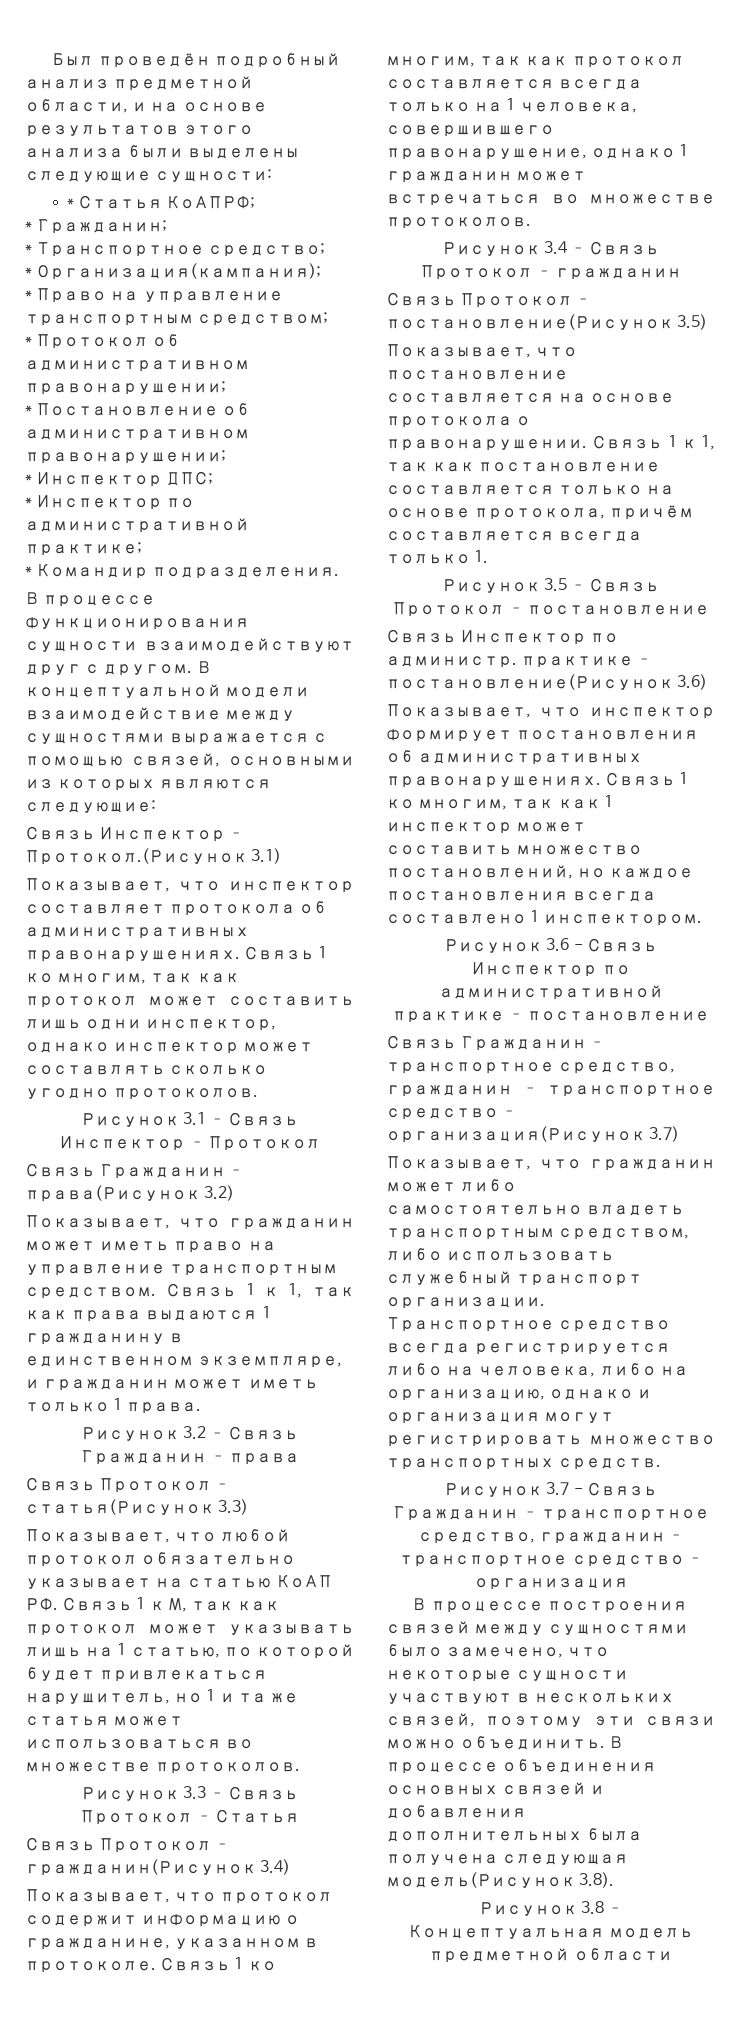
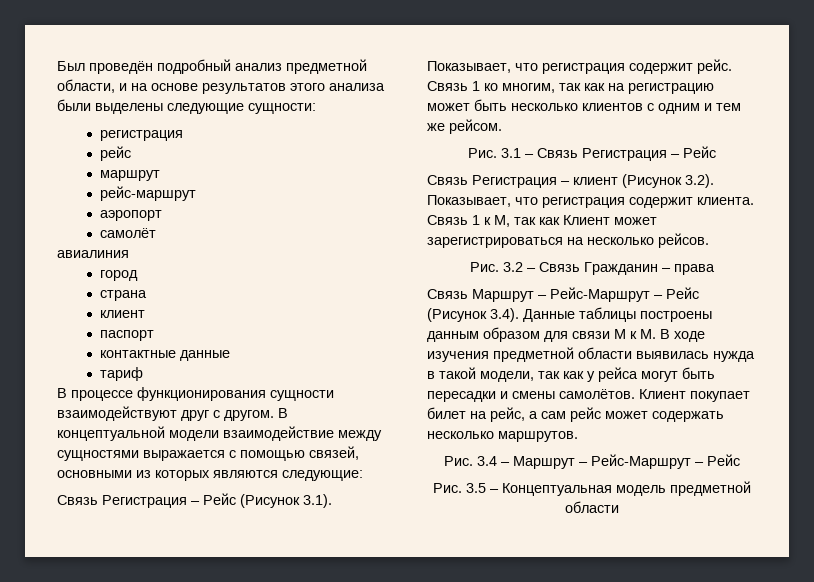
[67,195,256,209] [25,219,168,234] [25,242,326,257] [25,263,322,280] [25,288,283,303] [25,312,329,326] [25,334,181,349] [25,360,249,372] [25,381,226,395] [25,403,251,416] [25,429,249,441] [25,450,226,464] [25,471,214,487] [25,495,195,510] [25,518,249,533] [25,542,142,556] [25,564,340,579] * Статья КоАПРФ; // * Гражданин; // * Транспортное средство; // * Организация(кампания); // * Право на управление транспортным средством; // * Протокол об административном правонарушении; // * Постановление об административном правонарушении; // * Инспектор ДПС; // * Инспектор по административной практике; // * Командир подразделения. -> [99,130,183,141] [99,146,131,161] [99,170,160,181] [99,186,196,201] [99,210,162,221] [99,228,156,238] [57,250,129,258] [99,270,138,281] [99,290,147,301] [99,310,145,318] [99,330,154,341] [99,350,230,361] [99,367,143,381] регистрация // рейс // маршрут // рейс-маршрут // аэропорт // самолёт // авиалиния // город // страна // клиент // паспорт // контактные данные // тариф
[99,827,244,842] [25,848,282,865] [25,878,354,893] [25,901,328,916] [25,927,249,939] [25,946,328,962] [25,973,239,984] [25,996,354,1008] [25,1019,277,1031] [25,1042,314,1054] [25,1065,268,1075] [25,1088,259,1100] [80,1112,299,1127] [59,1136,320,1151] [25,1163,244,1179] [25,1185,235,1202] [25,1215,354,1230] [25,1241,276,1253] [25,1264,338,1276] [25,1283,355,1299] [25,1306,271,1322] [25,1333,184,1345] [25,1356,343,1368] [25,1379,318,1391] [25,1398,202,1414] [80,1427,179,1441] Инспектор – Протокол.(Рисунок 3.1) // Показывает, что инспектор составляет протокола об административных правонарушениях. Связь 1 ко многим, так как протокол может составить лишь одни инспектор, однако инспектор может составлять сколько угодно протоколов. // Рисунок 3.1 – Связь Инспектор – Протокол // Связь Гражданин – права(Рисунок 3.2) // Показывает, что гражданин может иметь право на управление транспортным средством. Связь 1 к 1, так как права выдаются 1 гражданину в единственном экземпляре, и гражданин может иметь только 1 права. // Рисунок -> [102,493,332,508] [427,59,732,74] [427,81,714,94] [427,99,741,114] [427,119,502,134] [468,146,716,161] [427,174,714,188] [427,195,754,208] [427,215,657,227] [427,233,709,248] [470,262,499,272] Регистрация – Рейс (Рисунок 3.1). Показывает, что регистрация содержит рейс. Связь 1 ко многим, так как на регистрацию может быть несколько клиентов с одним и тем же рейсом. // Рис. 3.1 – Связь Регистрация – Рейс // Связь Регистрация – клиент (Рисунок 3.2). Показывает, что регистрация содержит клиента. Связь 1 к М, так как Клиент может зарегистрироваться на несколько рейсов. // Рис.
[99,1478,230,1493] [25,1499,249,1515] [25,1529,291,1543] [25,1552,296,1567] [25,1575,332,1589] [25,1597,280,1612] [25,1624,354,1636] [25,1643,354,1659] [25,1667,268,1682] [25,1689,298,1705] [25,1716,184,1726] [25,1739,254,1749] [25,1762,301,1774] [80,1786,299,1801] [80,1809,299,1825] [25,1837,230,1853] [25,1859,291,1876] [25,1889,333,1904] [25,1914,300,1927] [25,1938,319,1950] [25,1957,276,1973] [386,56,684,68] [386,79,643,90] [386,98,637,113] [386,125,554,137] [386,144,689,160] [386,171,587,183] [386,194,715,206] [386,217,531,229] [441,241,660,256] [420,265,681,280] [386,292,591,308] [386,314,708,330] [386,344,578,358] [386,370,568,380] [386,393,675,403] [386,416,531,428] [386,435,715,451] [386,462,661,472] [386,485,675,495] [386,505,694,520] [386,531,643,542] [386,550,489,564] [441,578,660,593] [392,602,709,617] [386,629,619,645] [386,656,652,668] [386,674,708,690] [386,704,715,719] [386,729,699,742] [386,750,643,765] [386,772,689,788] [386,795,613,810] [386,822,587,834] [386,845,643,855] [386,865,694,879] [386,891,657,902] [386,910,703,926] [444,938,657,953] [471,962,630,977] [438,985,663,1000] [392,1011,709,1023] [386,1035,605,1051] [386,1062,676,1074] [386,1085,715,1097] [386,1108,517,1120] [386,1126,680,1143] [386,1156,715,1171] [386,1179,517,1192] [386,1205,685,1216] [386,1228,690,1240] [386,1248,615,1261] [386,1271,643,1286] [386,1297,545,1309] [386,1317,671,1332] [386,1343,671,1355] [386,1363,688,1377] [386,1389,652,1401] [386,1412,615,1424] [386,1435,715,1447] [386,1458,662,1470] [444,1482,657,1497] [392,1506,709,1521] [417,1532,684,1544] [399,1555,702,1567] [473,1578,628,1590] [412,1598,687,1613] [386,1621,689,1635] [386,1644,610,1658] [386,1670,629,1682] [386,1693,675,1704] [386,1713,715,1727] [386,1736,624,1750] [386,1759,657,1774] [386,1782,605,1795] [386,1805,526,1819] [386,1828,643,1842] [386,1854,629,1865] [386,1872,615,1888] [478,1901,604,1916] Протокол – статья(Рисунок 3.3) // Показывает, что любой протокол обязательно указывает на статью КоАП РФ. Связь 1 к М, так как протокол может указывать лишь на 1 статью, по которой будет привлекаться нарушитель, но 1 и та же статья может использоваться во множестве протоколов. // Рисунок 3.3 – Связь Протокол – Статья // Связь Протокол – гражданин(Рисунок 3.4) // Показывает, что протокол содержит информацию о гражданине, указанном в протоколе. Связь 1 ко многим, так как протокол составляется всегда только на 1 человека, совершившего правонарушение, однако 1 гражданин может встречаться во множестве протоколов. // Рисунок 3.4 – Связь Протокол – гражданин // Связь Протокол – постановление(Рисунок 3.5) // Показывает, что постановление составляется на основе протокола о правонарушении. Связь 1 к 1, так как постановление составляется только на основе протокола, причём составляется всегда только 1. // Рисунок 3.5 – Связь Протокол – постановление // Связь Инспектор по администр. практике – постановление(Рисунок 3.6) // Показывает, что инспектор формирует постановления об административных правонарушениях. Связь 1 ко многим, так как 1 инспектор может составить множество постановлений, но каждое постановления всегда составлено 1 инспектором. // Рисунок 3.6 - Связь Инспектор по административной практике – постановление // Связь Гражданин – транспортное средство, гражданин – транспортное средство – организация(Рисунок 3.7) // Показывает, что гражданин может либо самостоятельно владеть транспортным средством, либо использовать служебный транспорт организации. Транспортное средство всегда регистрируется либо на человека, либо на организацию, однако и организация могут регистрировать множество транспортных средств. // Рисунок 3.7 - Связь Гражданин – транспортное средство, гражданин – транспортное средство – организация // В процессе построения связей между сущностями было замечено, что некоторые сущности участвуют в нескольких связей, поэтому эти связи можно объединить. В процессе объединения основных связей и добавления дополнительных была получена следующая модель(Рисунок 3.8). // Рисунок 3.8 -> [472,287,699,302] [427,307,712,322] [427,327,705,342] [427,347,755,362] [427,367,715,382] [427,389,750,402] [427,407,724,422] [427,431,578,442] [444,454,740,469] [433,483,486,493] Маршрут – Рейс-Маршрут – Рейс (Рисунок 3.4). Данные таблицы построены данным образом для связи М к М. В ходе изучения предметной области выявилась нужда в такой модели, так как у рейса могут быть пересадки и смены самолётов. Клиент покупает билет на рейс, а сам рейс может содержать несколько маршрутов. // Рис. 3.4 – Маршрут – Рейс-Маршрут – Рейс // Рис. 3.5

